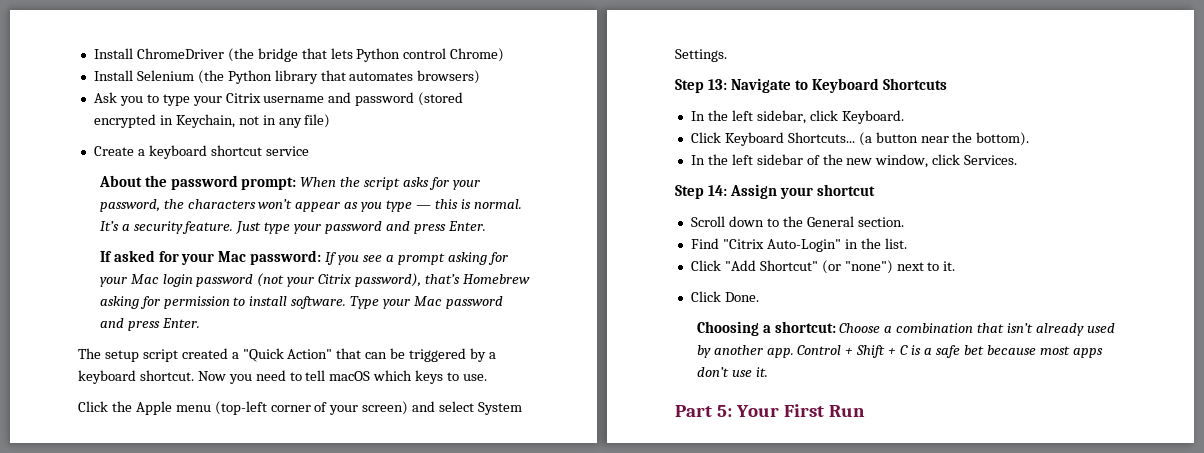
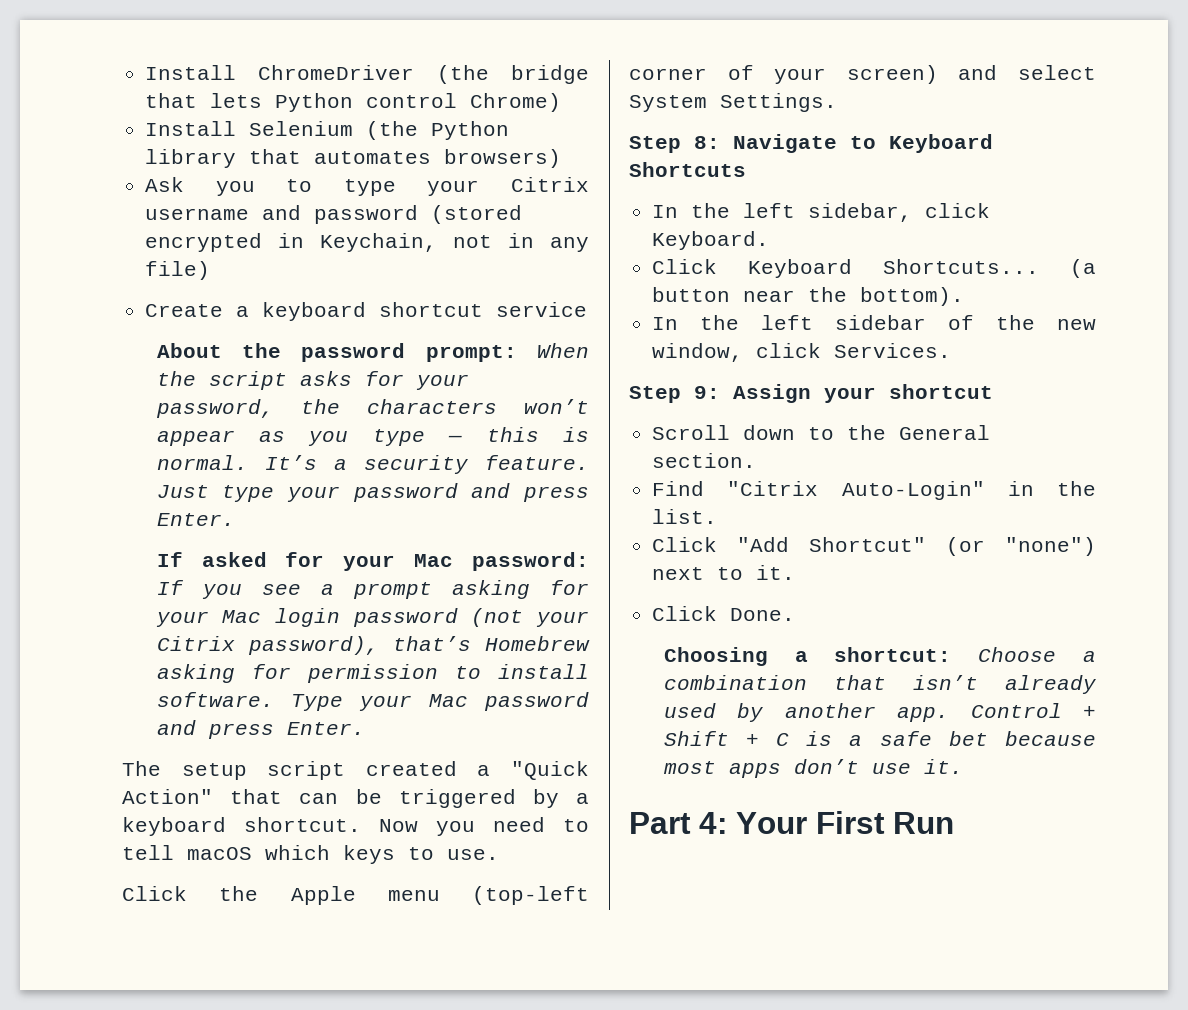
[707,79,727,90] 13: -> [694,136,720,149] 8:
[707,185,727,196] 14: -> [694,386,720,399] 9:
[716,405,732,417] 5: -> [699,812,727,834] 4:

